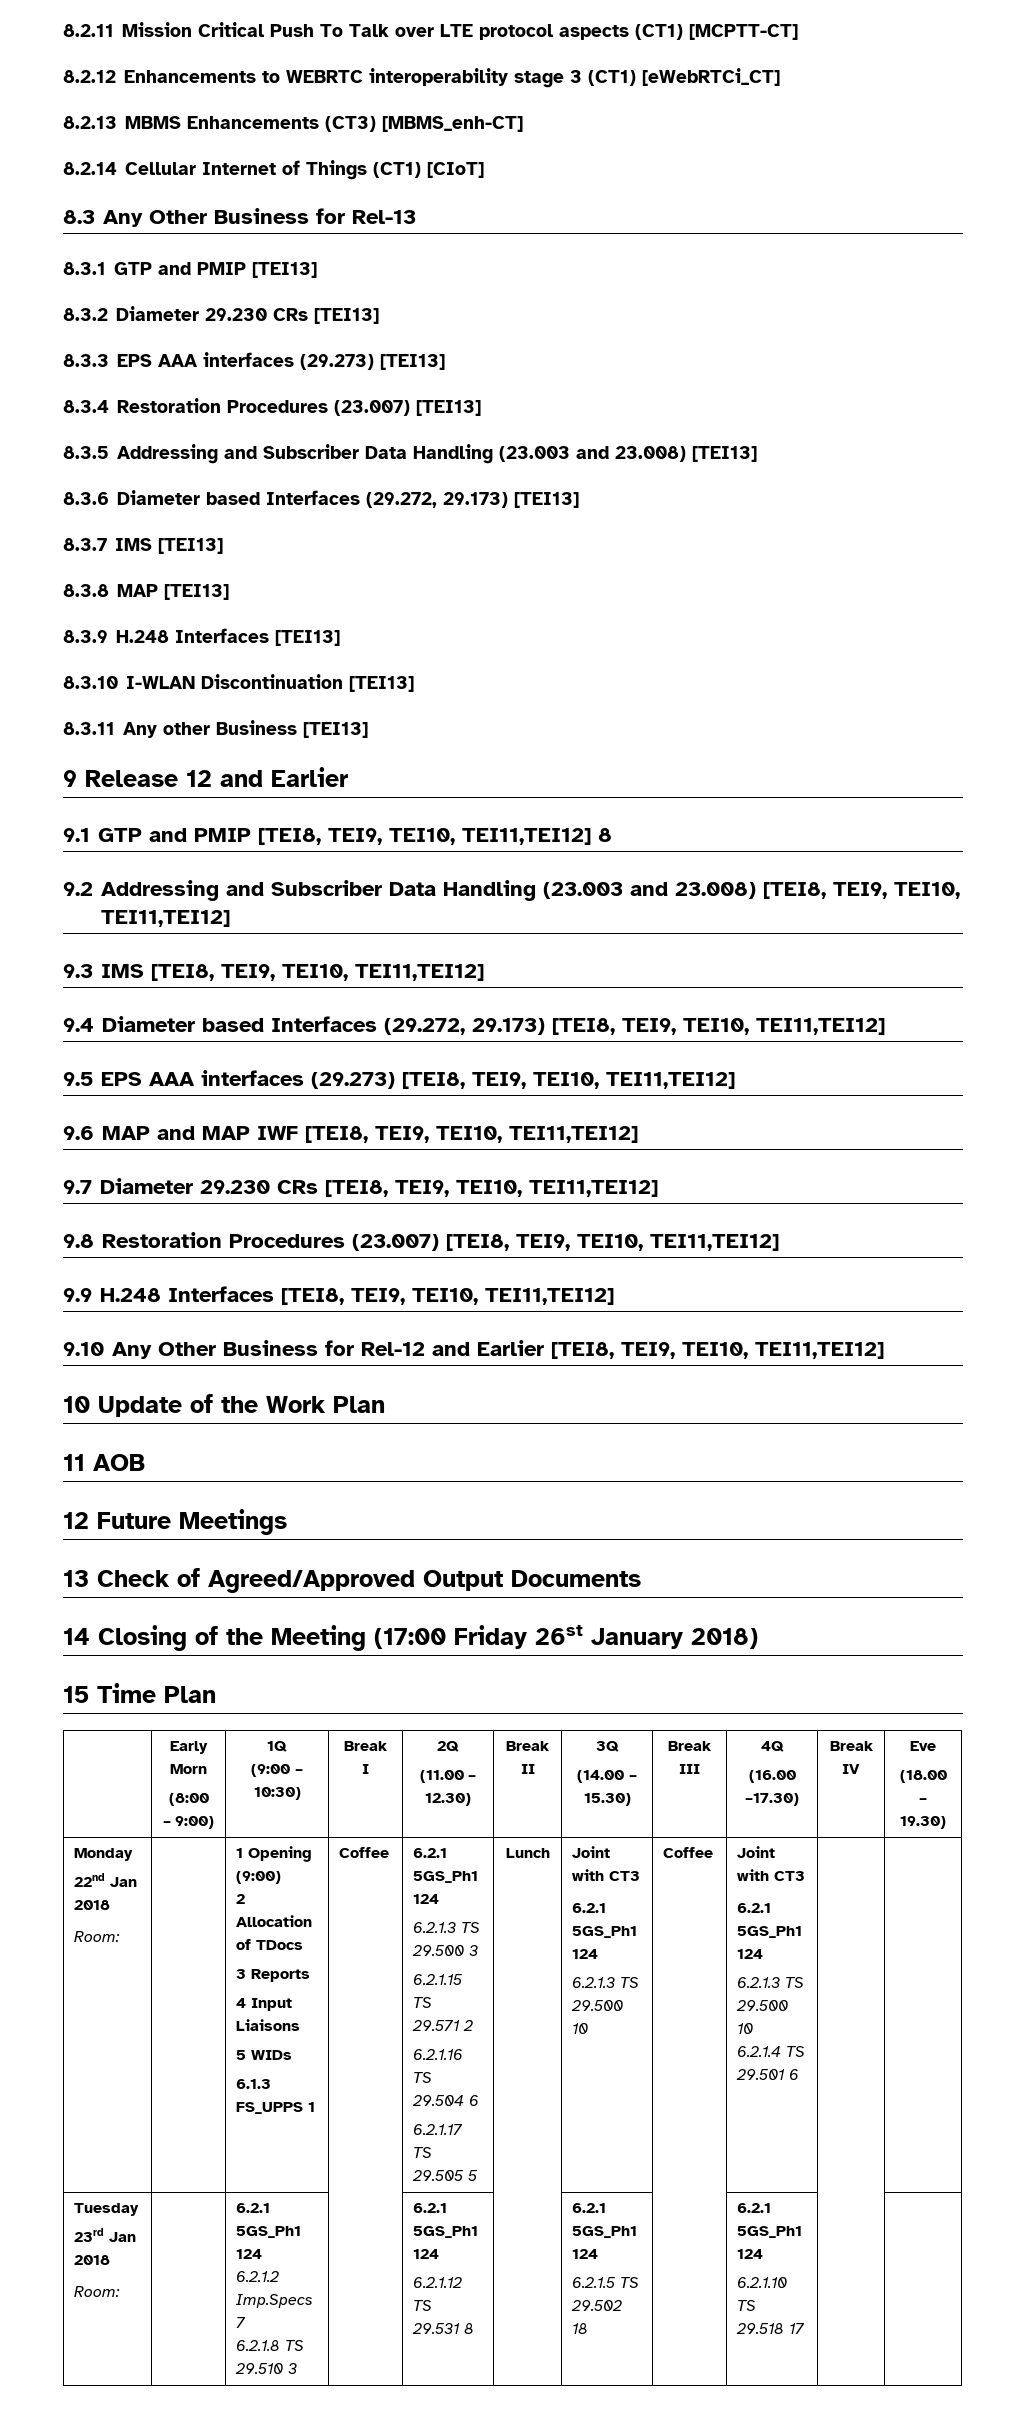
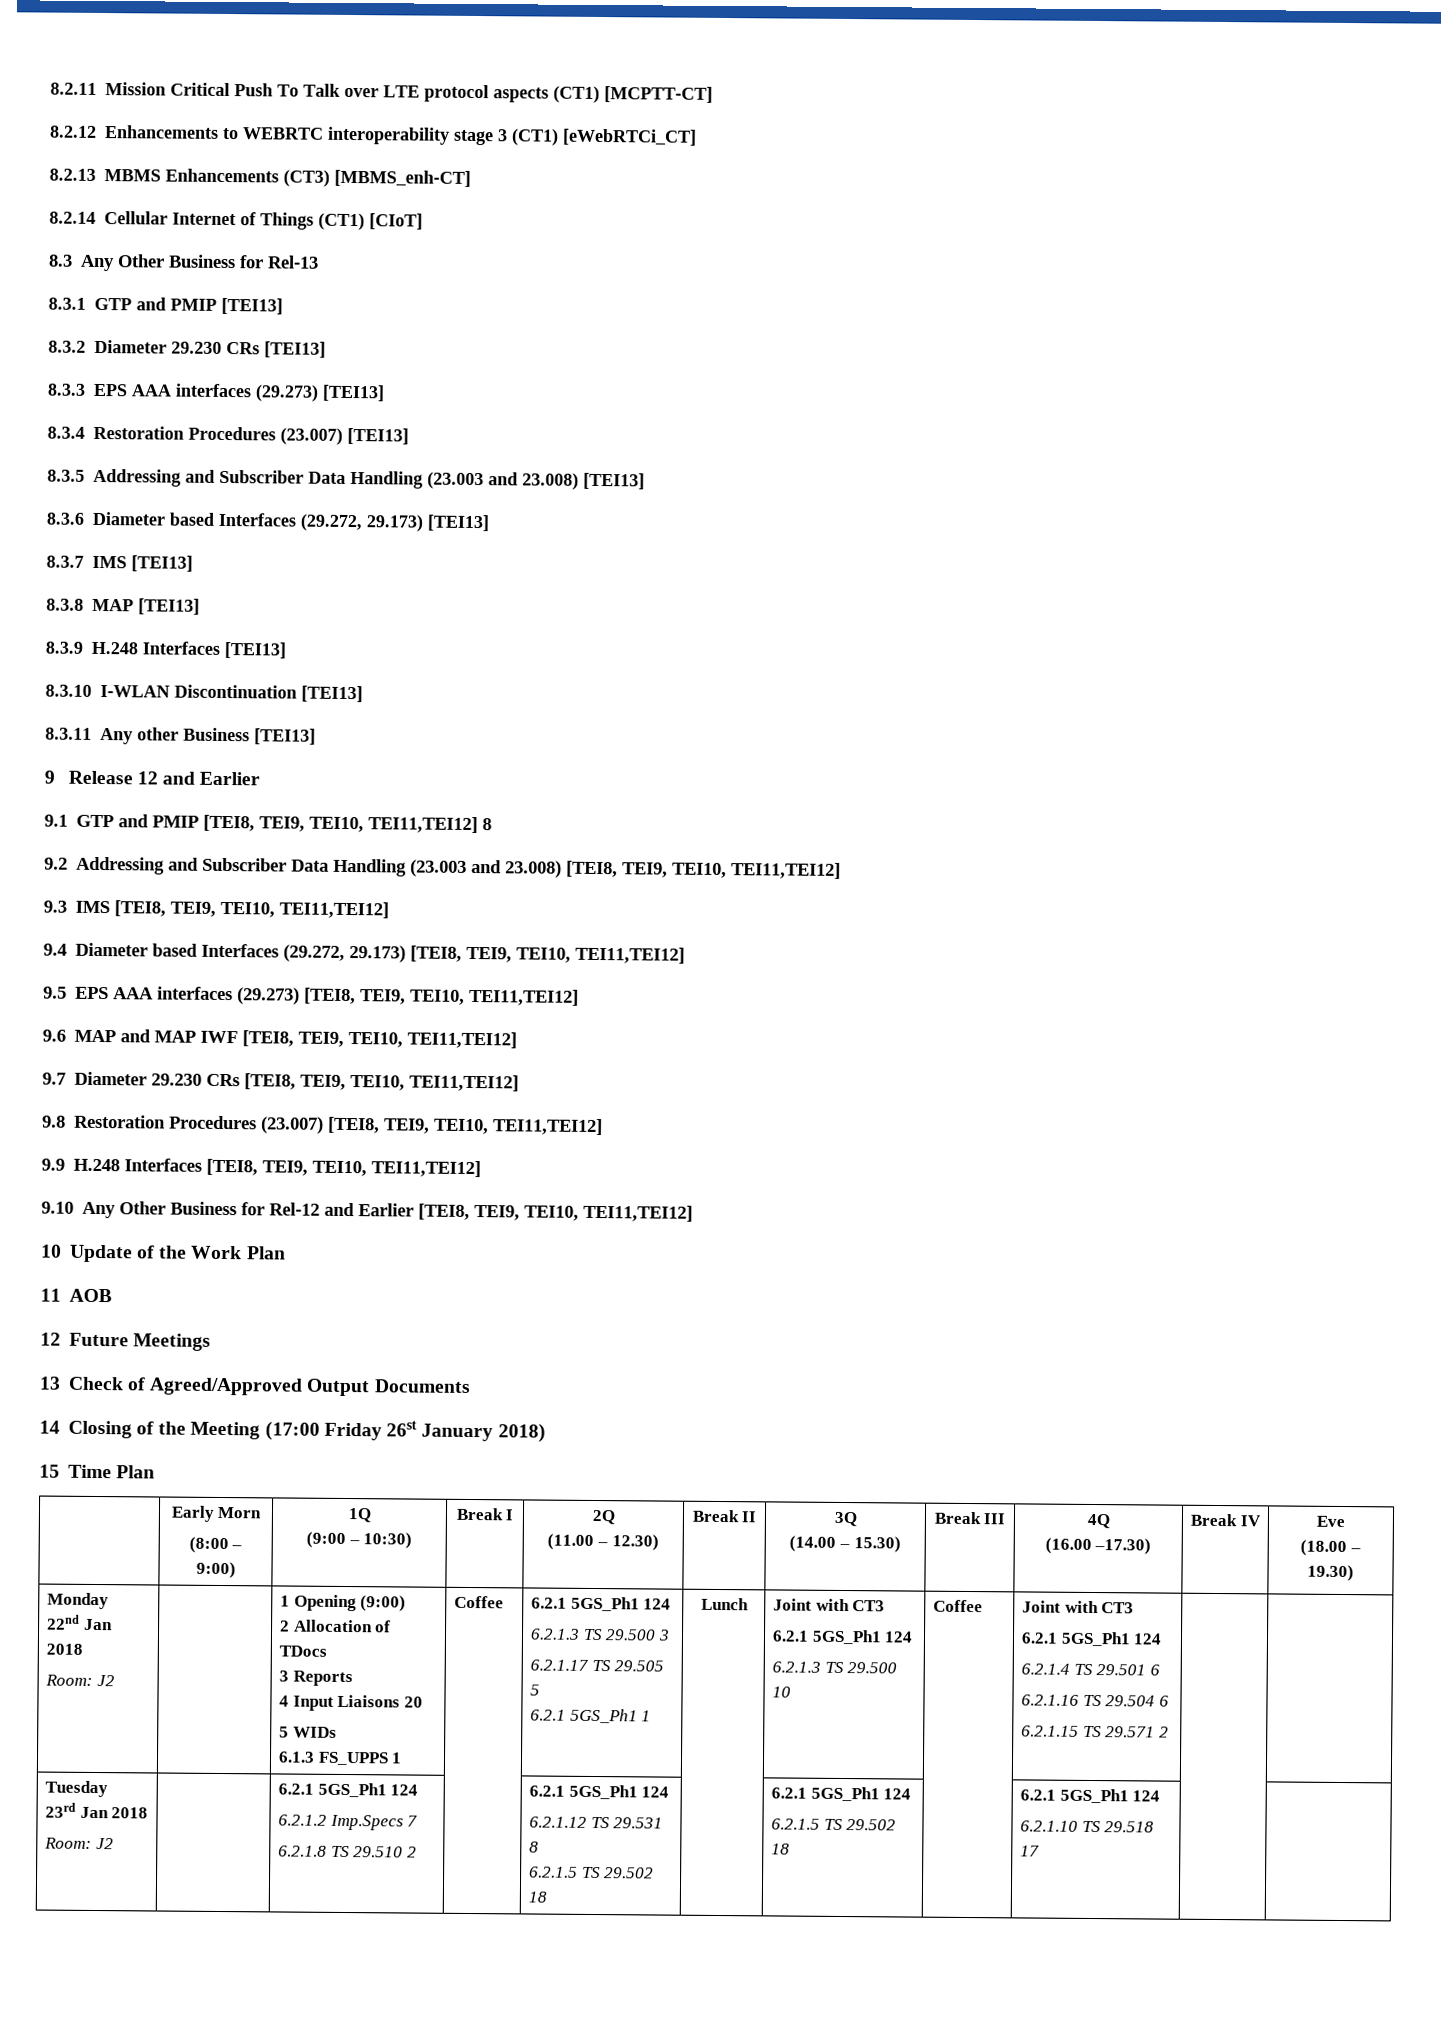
(121, 1936) none -> [96,1675,115,1687] J2
(301, 2025) none -> [403,1696,423,1708] 20
[413,1974,463,1985] [413,1997,433,2008] [412,2020,473,2031] [413,2049,464,2060] [413,2072,433,2083] [412,2095,479,2106] // 6.2.1.15 TS 29.571 2 // 6.2.1.16 TS 29.504 6 -> (670, 1635) none
(477, 2175) none -> [530,1708,652,1724] // 6.2.1 5GS_Ph1 1
[737,1977,804,1988] [736,2000,789,2011] [737,2023,754,2034] // 6.2.1.3 TS 29.500 10 -> (1163, 1639) none
(799, 2074) none -> [1021,1694,1169,1707] [1021,1725,1169,1738] // 6.2.1.16 TS 29.504 6 // 6.2.1.15 TS 29.571 2
(121, 2291) none -> [95,1838,114,1850] J2
[287,2363,297,2374] 3 -> [406,1846,417,1858] 2
(474, 2328) none -> [529,1866,655,1879] [528,1891,548,1903] // 6.2.1.5 TS 29.502 18

